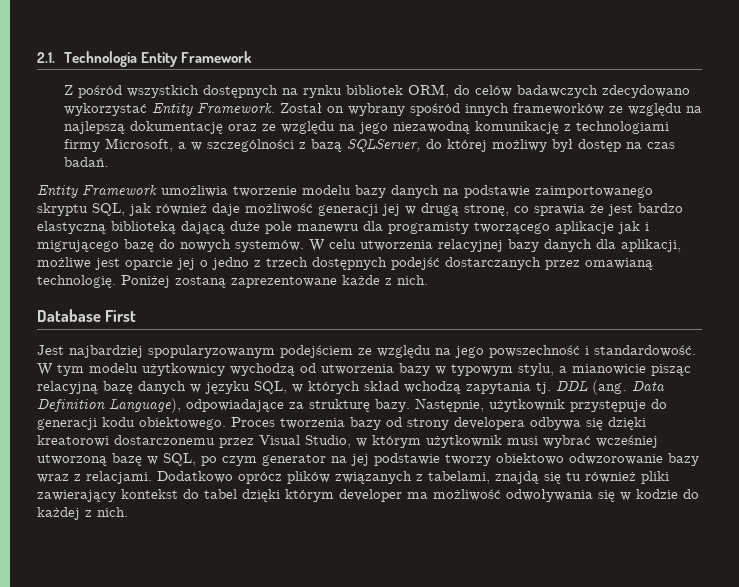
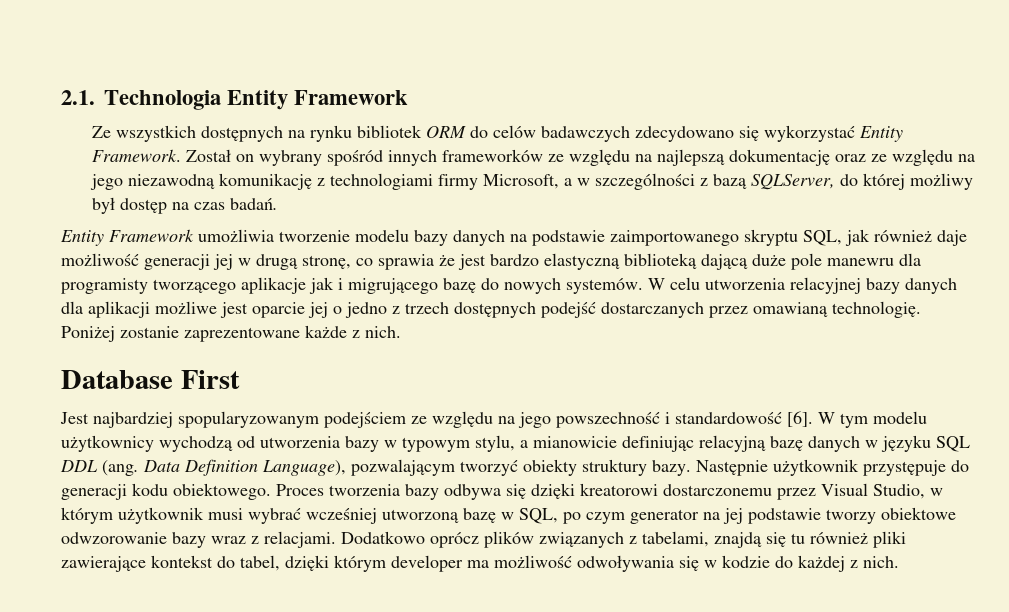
[63,85,122,98] Z pośród -> [92,126,112,138] Ze
[407,84,449,98] ORM, -> [426,125,467,138] ORM
(690, 91) none -> [739,126,760,141] się
[621,239,681,252] aplikacji, -> [88,301,150,318] aplikacji
[175,276,226,288] zostaną -> [120,326,179,338] zostanie
[594,345,696,357] standardowość. -> [675,411,813,427] standardowość [6].
[651,364,691,376] pisząc -> [622,436,694,452] definiując
[254,381,551,394] SQL, w których skład wchodzą zapytania tj. -> [936,436,970,452] SQL
[186,398,484,412] odpowiadające za strukturę bazy. Następnie, -> [351,459,768,476] pozwalającym tworzyć obiekty struktury bazy. Następnie
[386,417,525,430] od strony developera -> (439, 492) none
[496,453,564,465] obiektowo -> [881,507,956,520] obiektowe
[37,490,116,502] zawierający -> [61,556,146,572] zawierające
[204,489,237,499] tabel -> [240,555,280,571] tabel,

